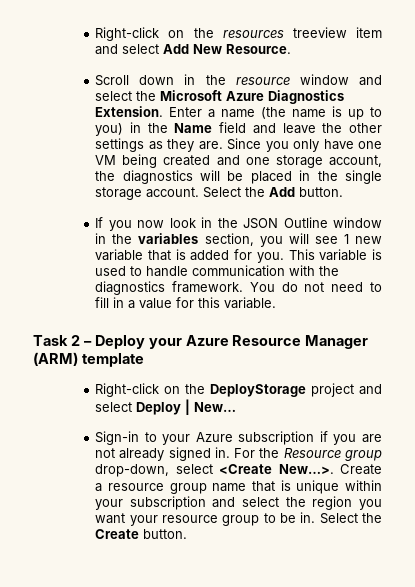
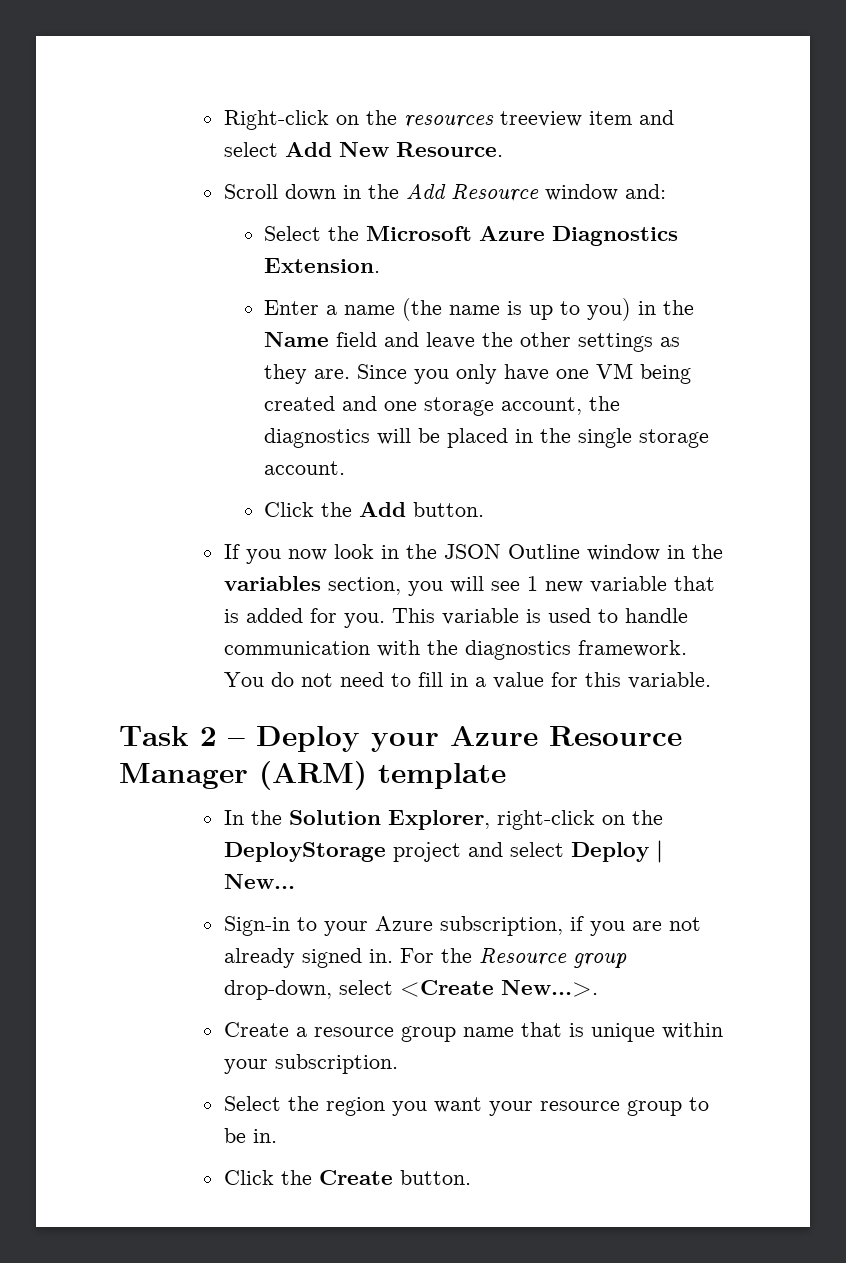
[235,74,382,86] [95,91,133,101] resource window and select -> [405,183,666,202] [264,226,322,241] Add Resource window and: // Select
(164, 111) none -> (381, 265) //
[203,187,242,198] Select -> [264,502,315,517] // Click
[95,383,160,397] Right-click -> [223,810,595,830] In the Solution Explorer, right-click
[238,431,315,445] subscription -> [439,916,563,936] subscription,
(334, 469) none -> (598, 988) //
[129,496,280,510] subscription and select -> [274,1054,398,1074] [223,1096,281,1111] subscription. // Select
[319,513,358,524] Select -> [223,1170,274,1185] // Click

